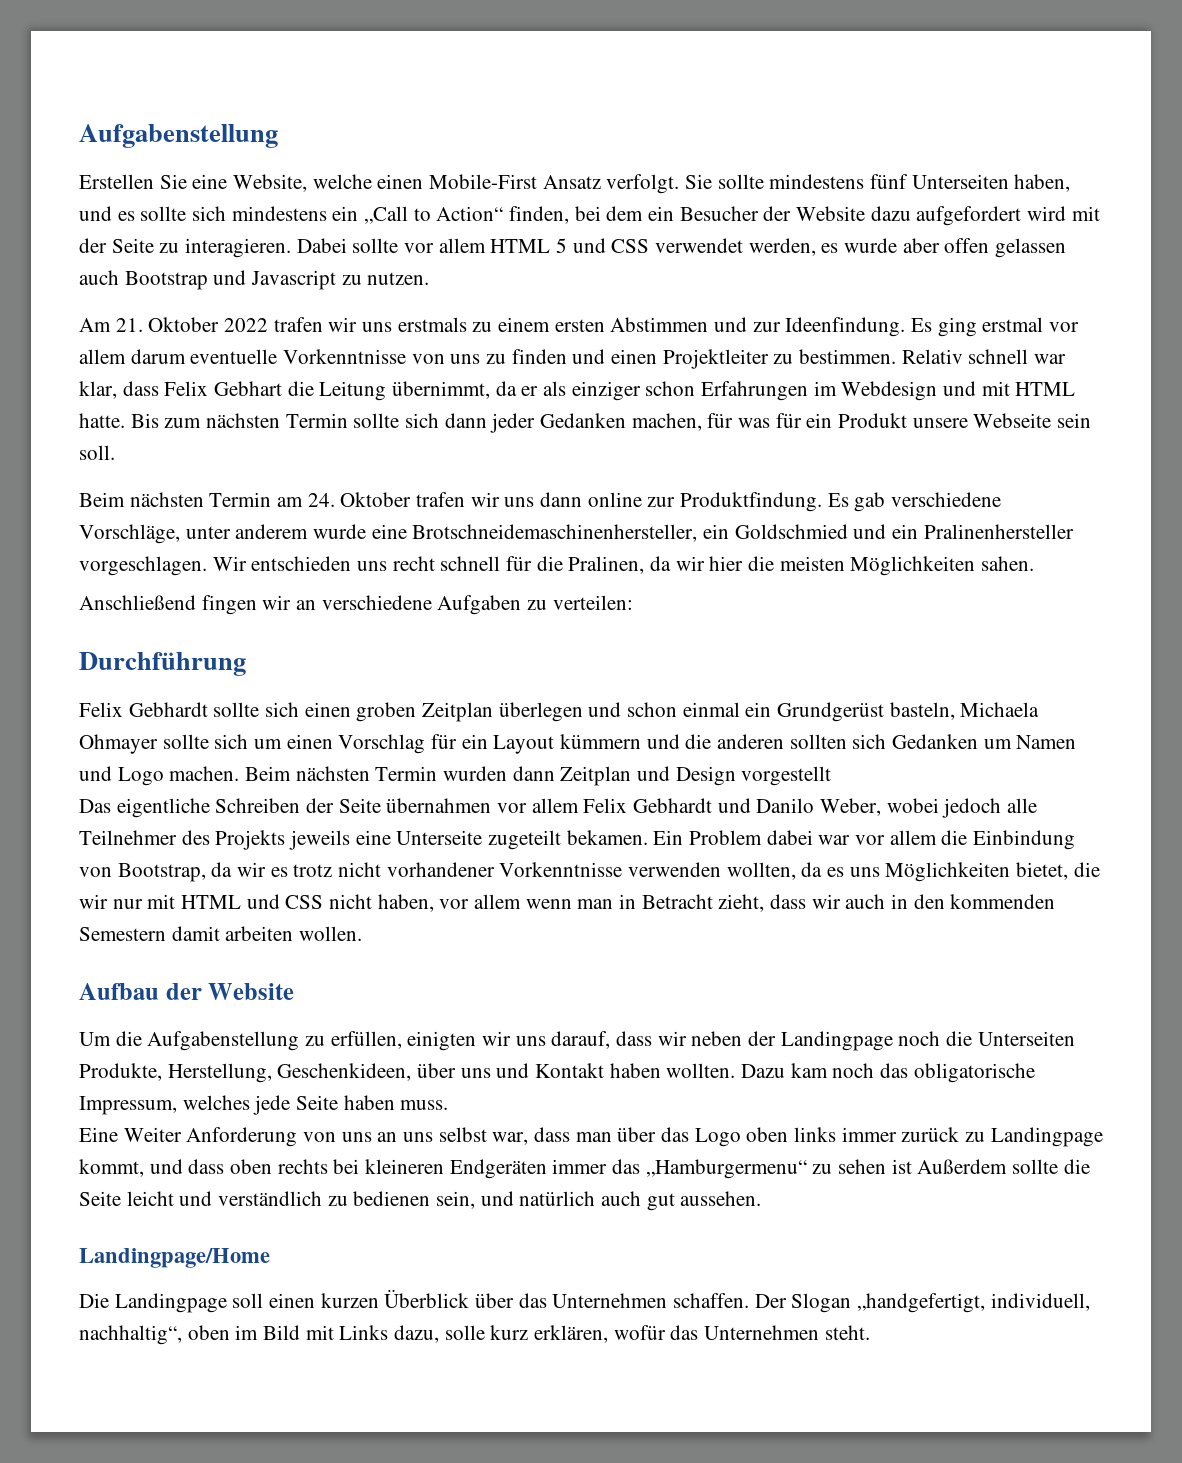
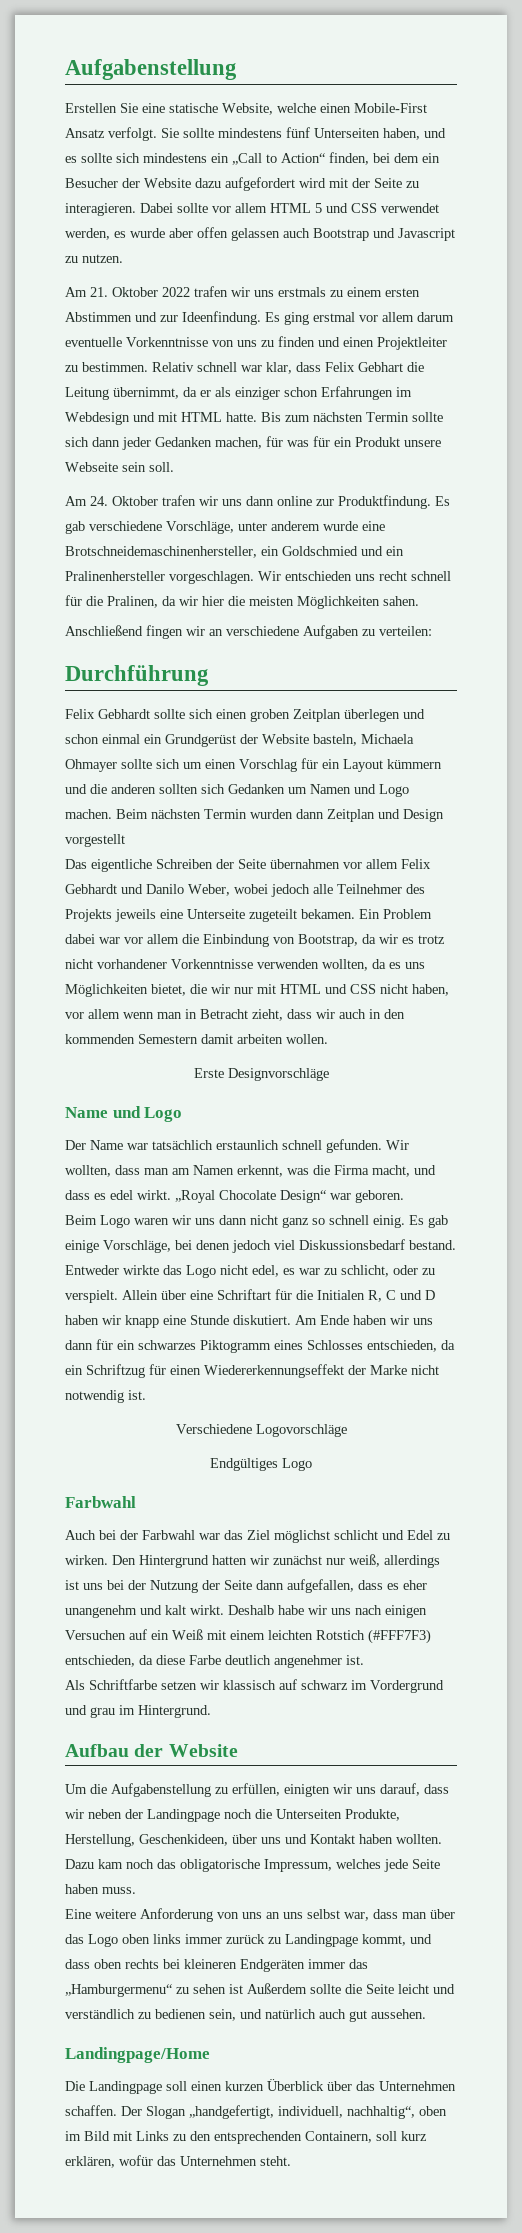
(228, 181) none -> [169,103,218,113] statische
[79,492,304,507] Beim nächsten Termin am -> [65,496,87,506] Am
(885, 712) none -> [240,734,309,744] der Website
(363, 933) none -> [193,1068,329,1081] [65,1106,183,1122] [65,1139,409,1153] [65,1165,436,1177] [65,1190,404,1203] [65,1215,448,1228] [65,1239,456,1253] [65,1265,435,1278] [65,1289,435,1303] [65,1315,433,1328] [65,1339,455,1353] [65,1364,439,1378] [65,1390,146,1403] [175,1424,347,1437] [210,1458,312,1471] [65,1496,136,1508] [65,1530,450,1543] [65,1554,440,1568] [65,1579,427,1593] [65,1605,427,1618] [65,1629,431,1644] [65,1655,364,1668] [65,1679,444,1693] [65,1705,211,1718] // Erste Designvorschläge // Name und Logo // Der Name war tatsächlich erstaunlich schnell gefunden. Wir wollten, dass man am Namen erkennt, was die Firma macht, und dass es edel wirkt. „Royal Chocolate Design“ war geboren. // Beim Logo waren wir uns dann nicht ganz so schnell einig. Es gab einige Vorschläge, bei denen jedoch viel Diskussionsbedarf bestand. Entweder wirkte das Logo nicht edel, es war zu schlicht, oder zu verspielt. Allein über eine Schriftart für die Initialen R, C und D haben wir knapp eine Stunde diskutiert. Am Ende haben wir uns dann für ein schwarzes Piktogramm eines Schlosses entschieden, da ein Schriftzug für einen Wiedererkennungseffekt der Marke nicht notwendig ist. // Verschiedene Logovorschläge // Endgültiges Logo // Farbwahl // Auch bei der Farbwahl war das Ziel möglichst schlicht und Edel zu wirken. Den Hintergrund hatten wir zunächst nur weiß, allerdings ist uns bei der Nutzung der Seite dann aufgefallen, dass es eher unangenehm und kalt wirkt. Deshalb habe wir uns nach einigen Versuchen auf ein Weiß mit einem leichten Rotstich (#FFF7F3) entschieden, da diese Farbe deutlich angenehmer ist. // Als Schriftfarbe setzen wir klassisch auf schwarz im Vordergrund und grau im Hintergrund.
[123,1127,182,1142] Weiter -> [95,1909,136,1919] weitere
[394,1325,485,1343] dazu, solle -> [173,2131,397,2144] zu den entsprechenden Containern, soll

